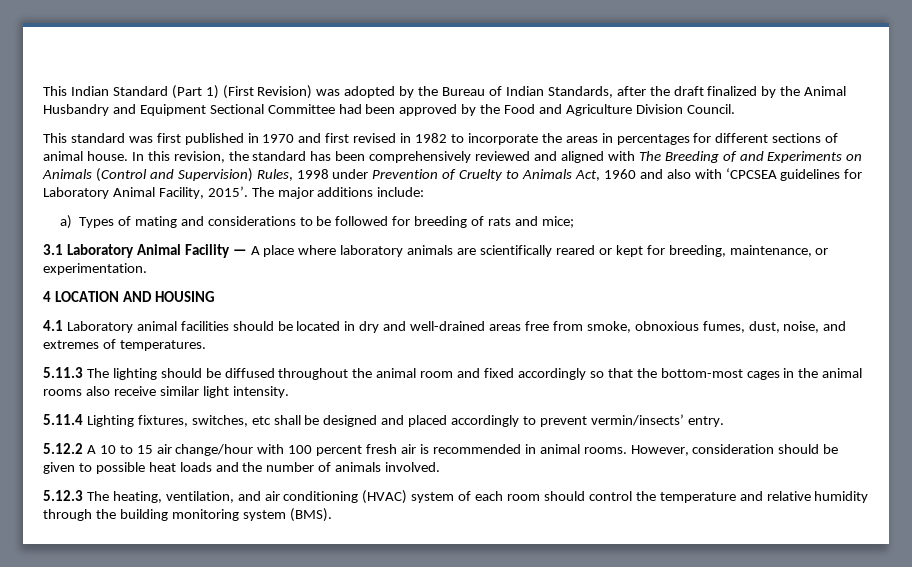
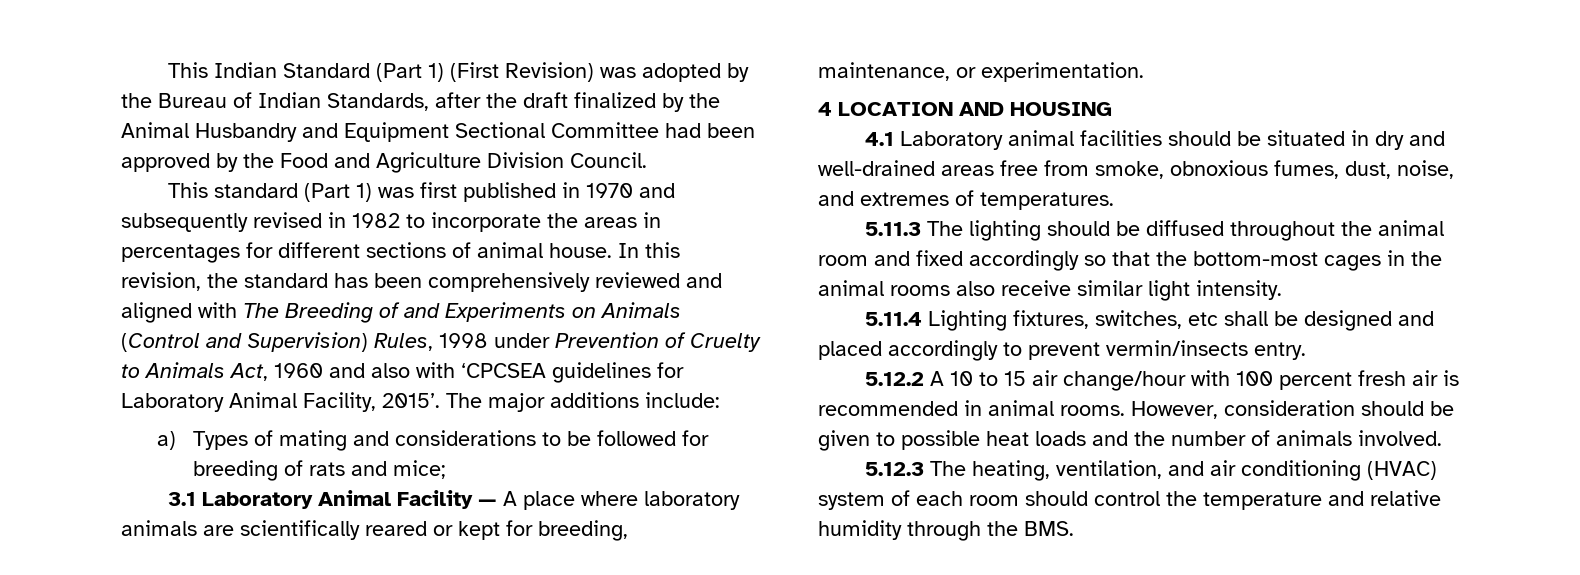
(125, 138) none -> [303,183,372,202] (Part 1)
[325,133,350,143] first -> [121,213,248,232] subsequently
[296,321,341,331] located -> [1266,130,1345,146] situated
[590,414,684,426] vermin/insects’ -> [1106,340,1248,356] vermin/insects
[119,508,332,522] building monitoring system (BMS). -> [1024,521,1074,536] BMS.

